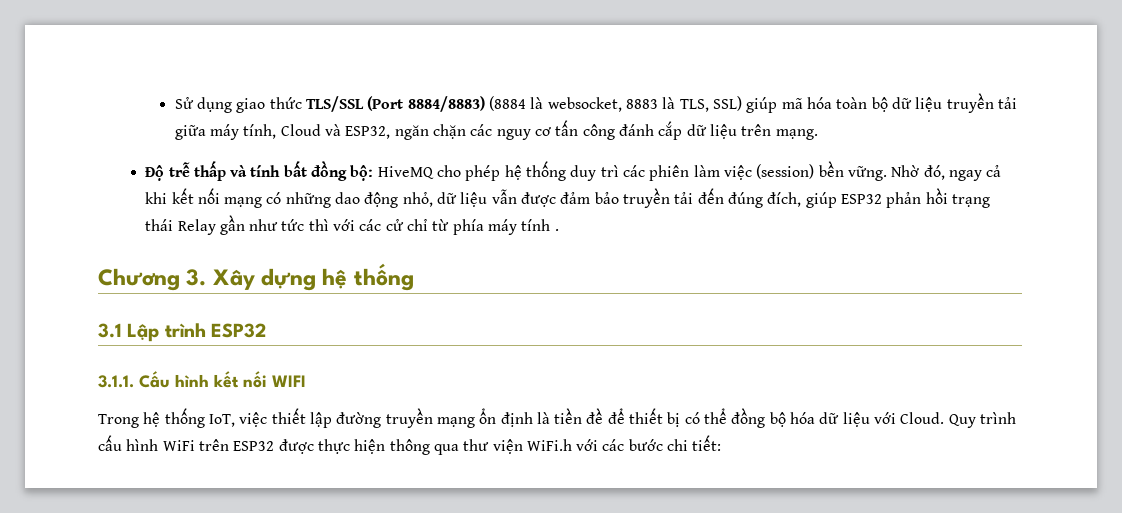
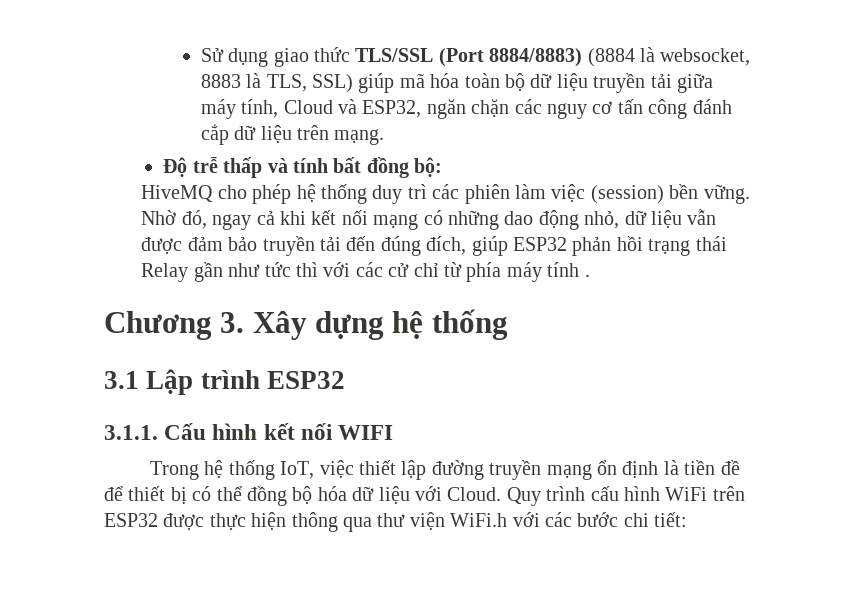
(374, 173) none -> (443, 167) //

